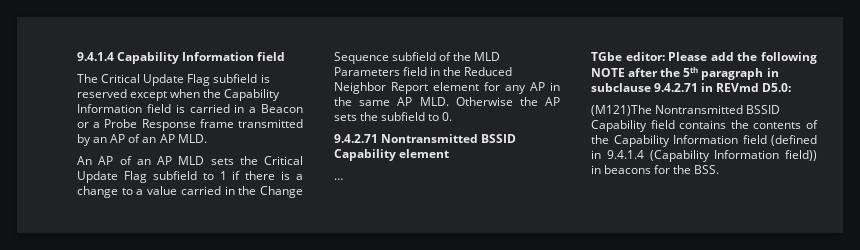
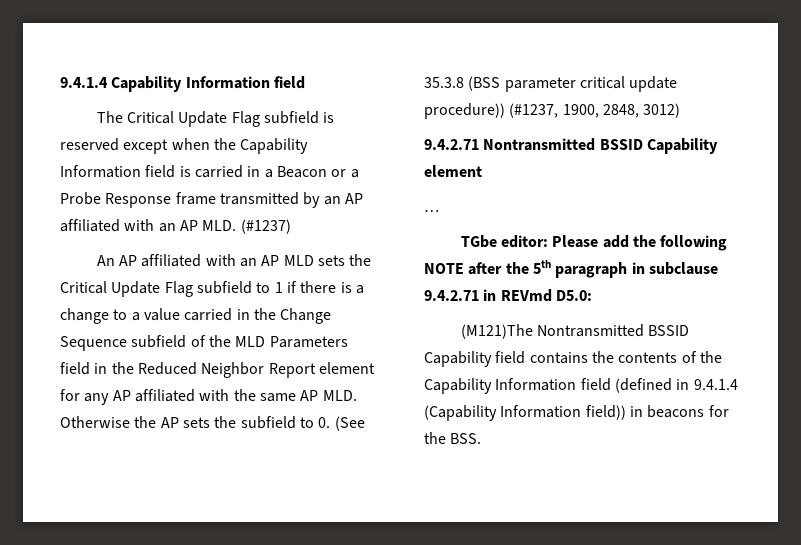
[128,134,141,143] of -> [60,219,155,232] affiliated with
(207, 138) none -> [240,219,291,234] (#1237)
[119,156,132,165] of -> [141,254,236,267] affiliated with
[550,82,560,91] in -> [134,389,230,402] affiliated with
(453, 116) none -> [334,416,365,431] [424,76,678,92] [424,103,681,119] (See 35.3.8 (BSS parameter critical update procedure)) (#1237, 1900, 2848, 3012)

